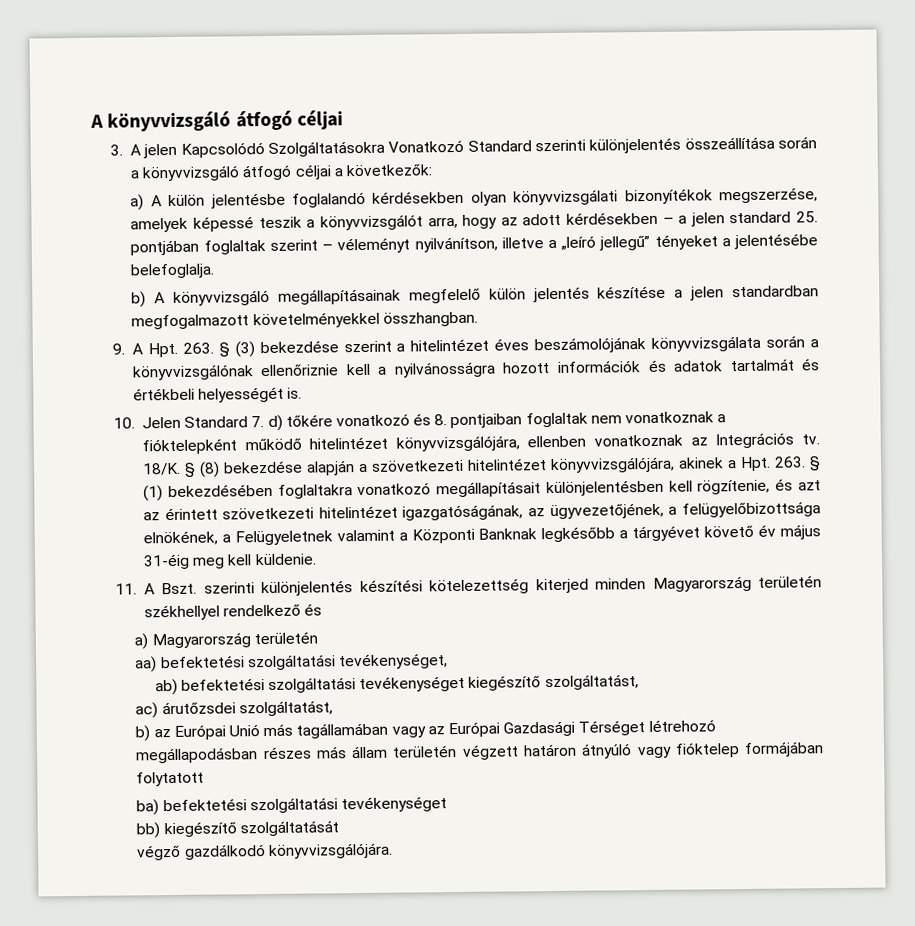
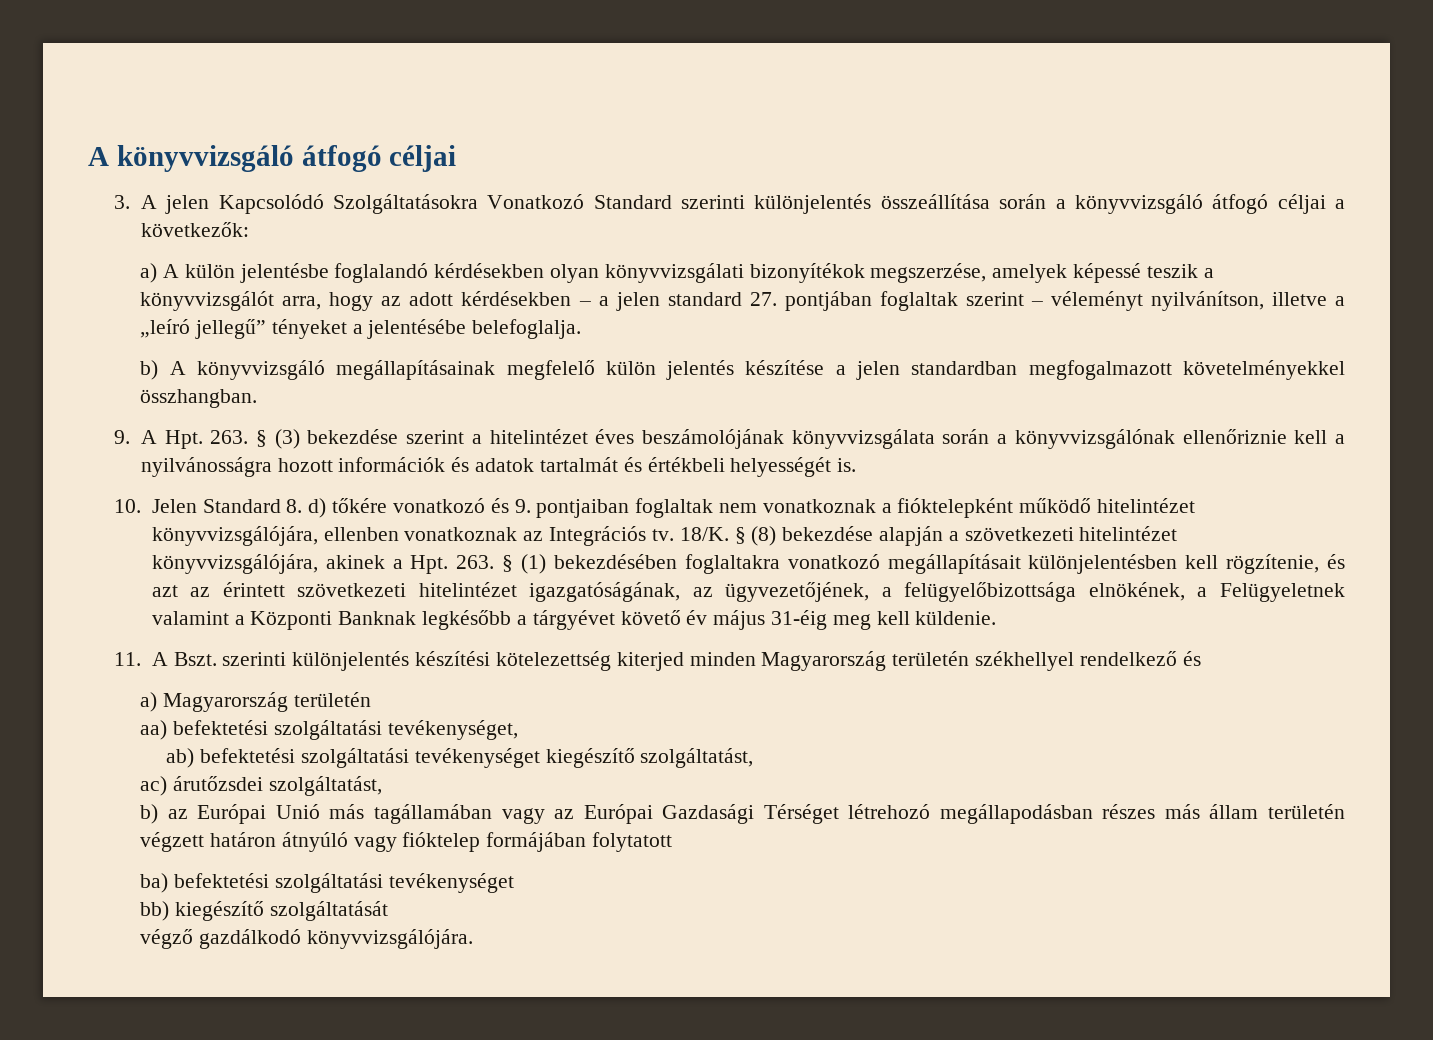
[796,211,819,223] 25. -> [749,292,777,306] 27.
[251,416,265,428] 7. -> [286,499,303,513] 8.
[434,414,448,426] 8. -> [514,499,531,513] 9.

